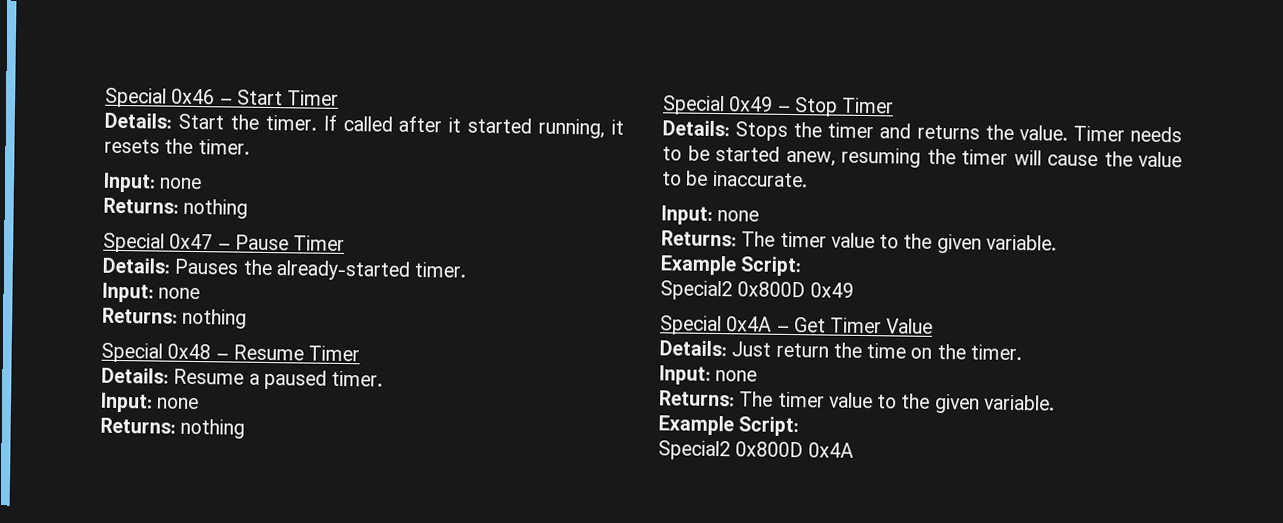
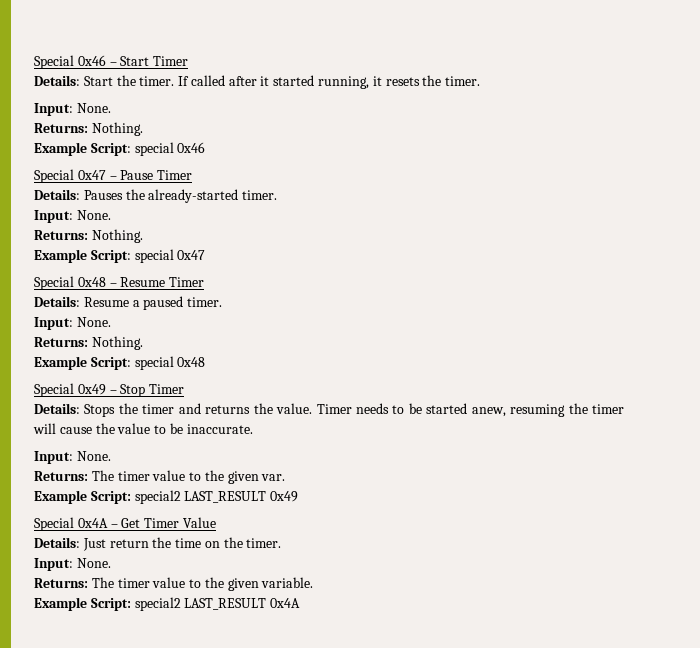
[103,172,203,193] [103,197,249,219] Input: none // Returns: nothing -> [34,103,111,116] [34,122,143,136] [34,142,206,156] Input: None. // Returns: Nothing. // Example Script: special 0x46
[102,282,201,303] [102,307,248,329] Input: none // Returns: nothing -> [34,210,111,223] [34,229,143,243] [34,249,206,263] Input: None. // Returns: Nothing. // Example Script: special 0x47
[100,392,200,413] [100,417,246,439] Input: none // Returns: nothing -> [34,317,111,330] [34,336,143,350] [34,356,206,370] Input: None. // Returns: Nothing. // Example Script: special 0x48
[661,205,760,225] [661,230,1057,254] [660,255,803,277] [660,280,806,301] Input: none // Returns: The timer value to the given variable. // Example Script: // Special2 0x800D -> [34,451,111,464] [34,470,286,484] [34,490,267,504] Input: None. // Returns: The timer value to the given var. // Example Script: special2 LAST_RESULT
[659,365,758,385] Input: none -> [34,558,111,571] Input: None.
[658,440,804,461] // Special2 0x800D -> [134,597,267,611] special2 LAST_RESULT

